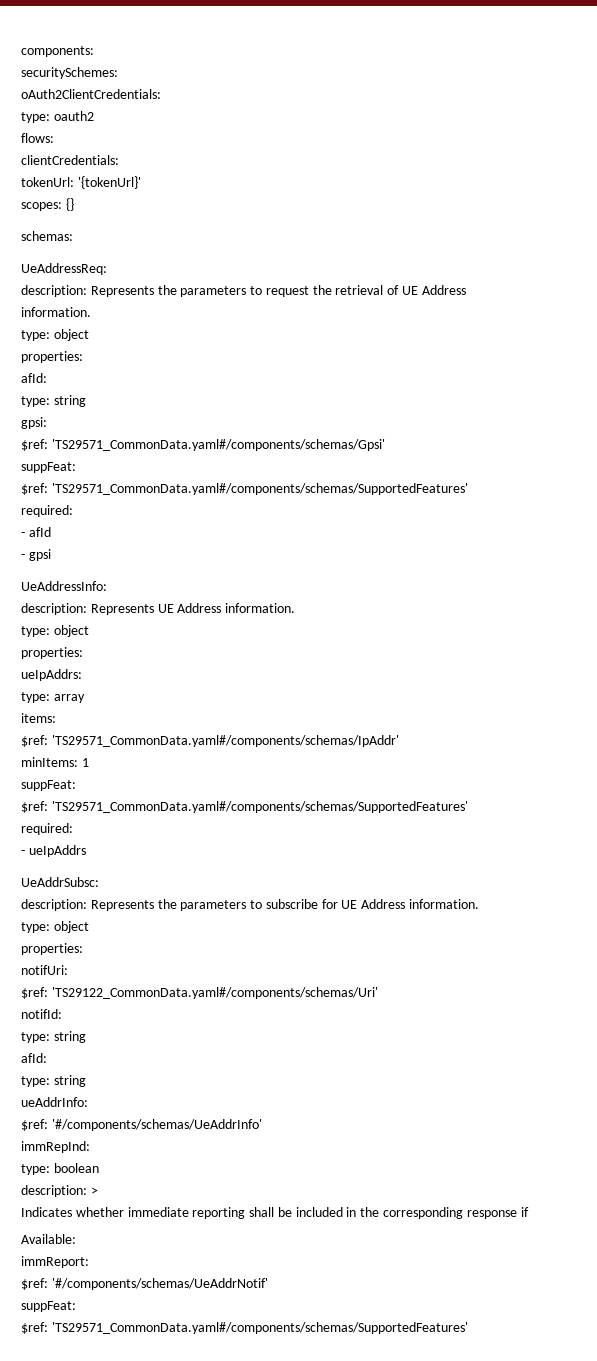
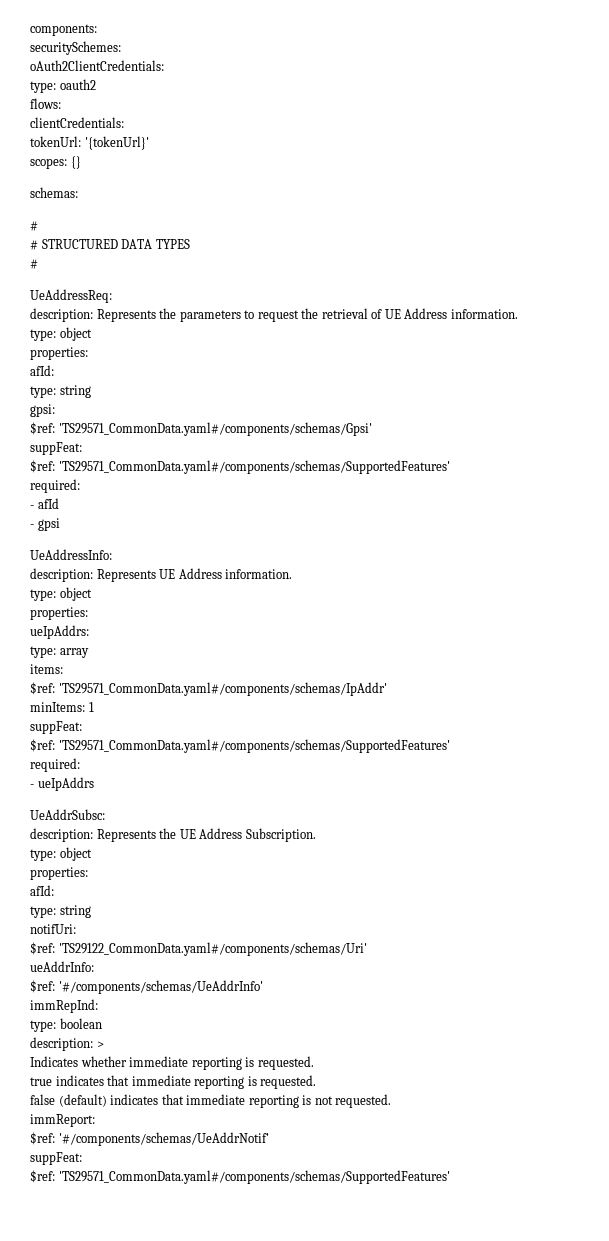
(73, 236) none -> [30,221,38,231] [30,239,190,250] [30,259,38,269] // # // # STRUCTURED DATA TYPES // #
[180,899,480,911] [21,921,89,933] [21,943,83,955] parameters to subscribe for UE Address information. // type: object // properties: -> [179,828,316,842] [30,847,92,861] [30,867,88,880] [30,885,54,896] [30,905,91,918] UE Address Subscription. // type: object // properties: // afId: // type: string
[21,1009,62,1019] [21,1031,86,1043] [21,1053,47,1063] [21,1075,86,1087] // notifId: // type: string // afId: // type: string -> (367, 949) none
[249,1207,529,1219] [21,1234,76,1244] shall be included in the corresponding response if // Available: -> [245,1056,314,1070] [30,1075,317,1089] [30,1094,392,1108] is requested. // true indicates that immediate reporting is requested. // false (default) indicates that immediate reporting is not requested.

